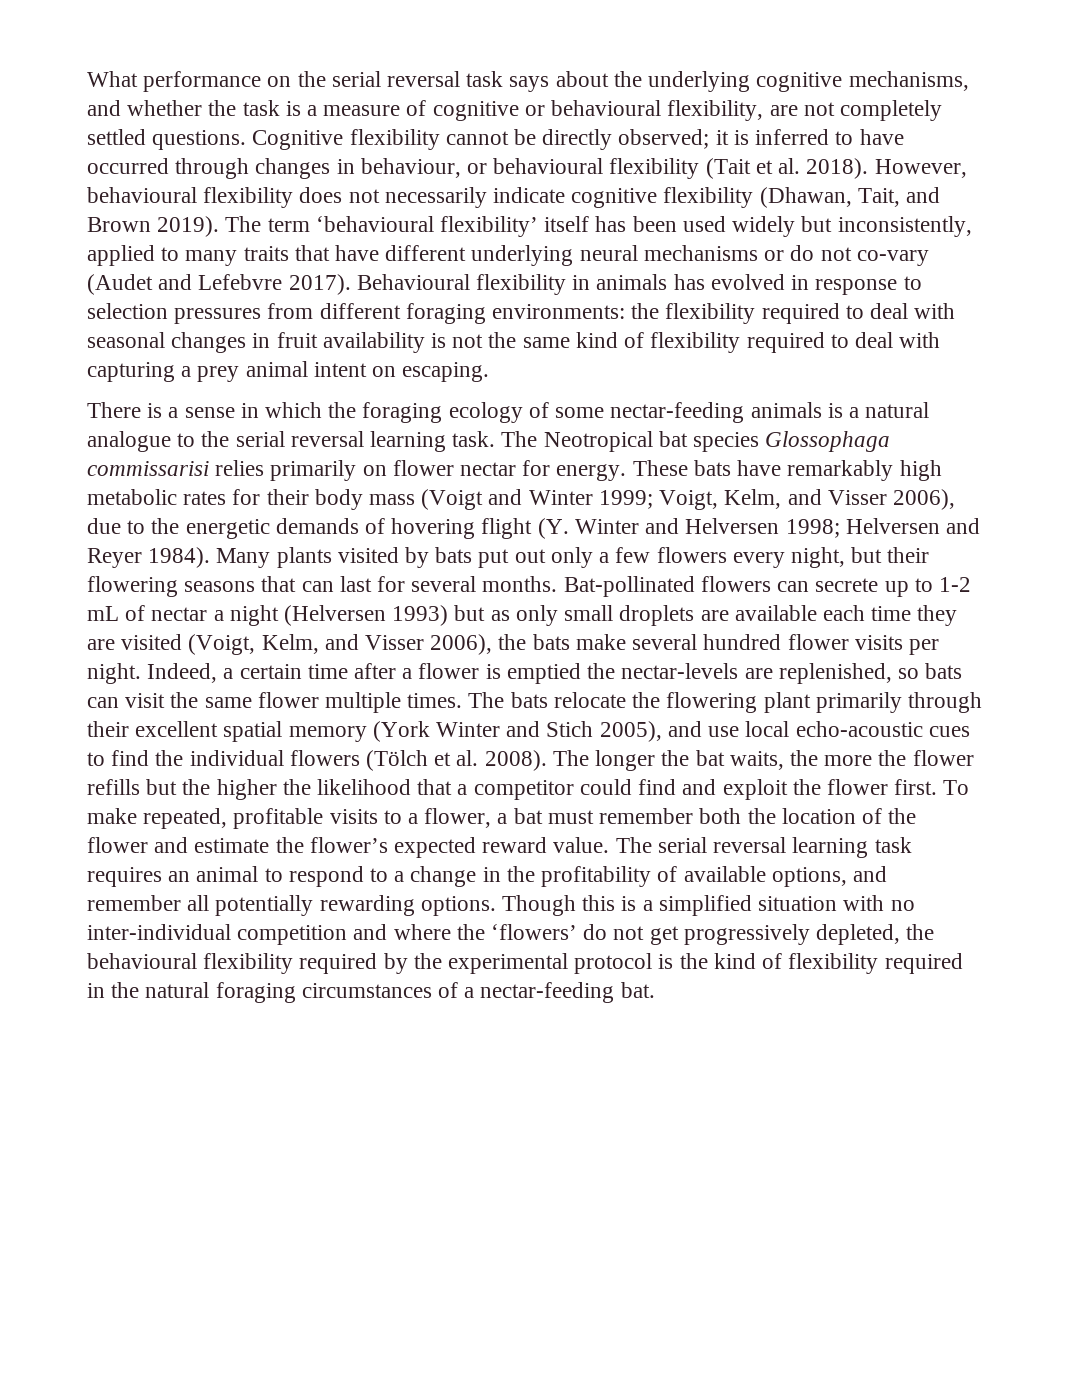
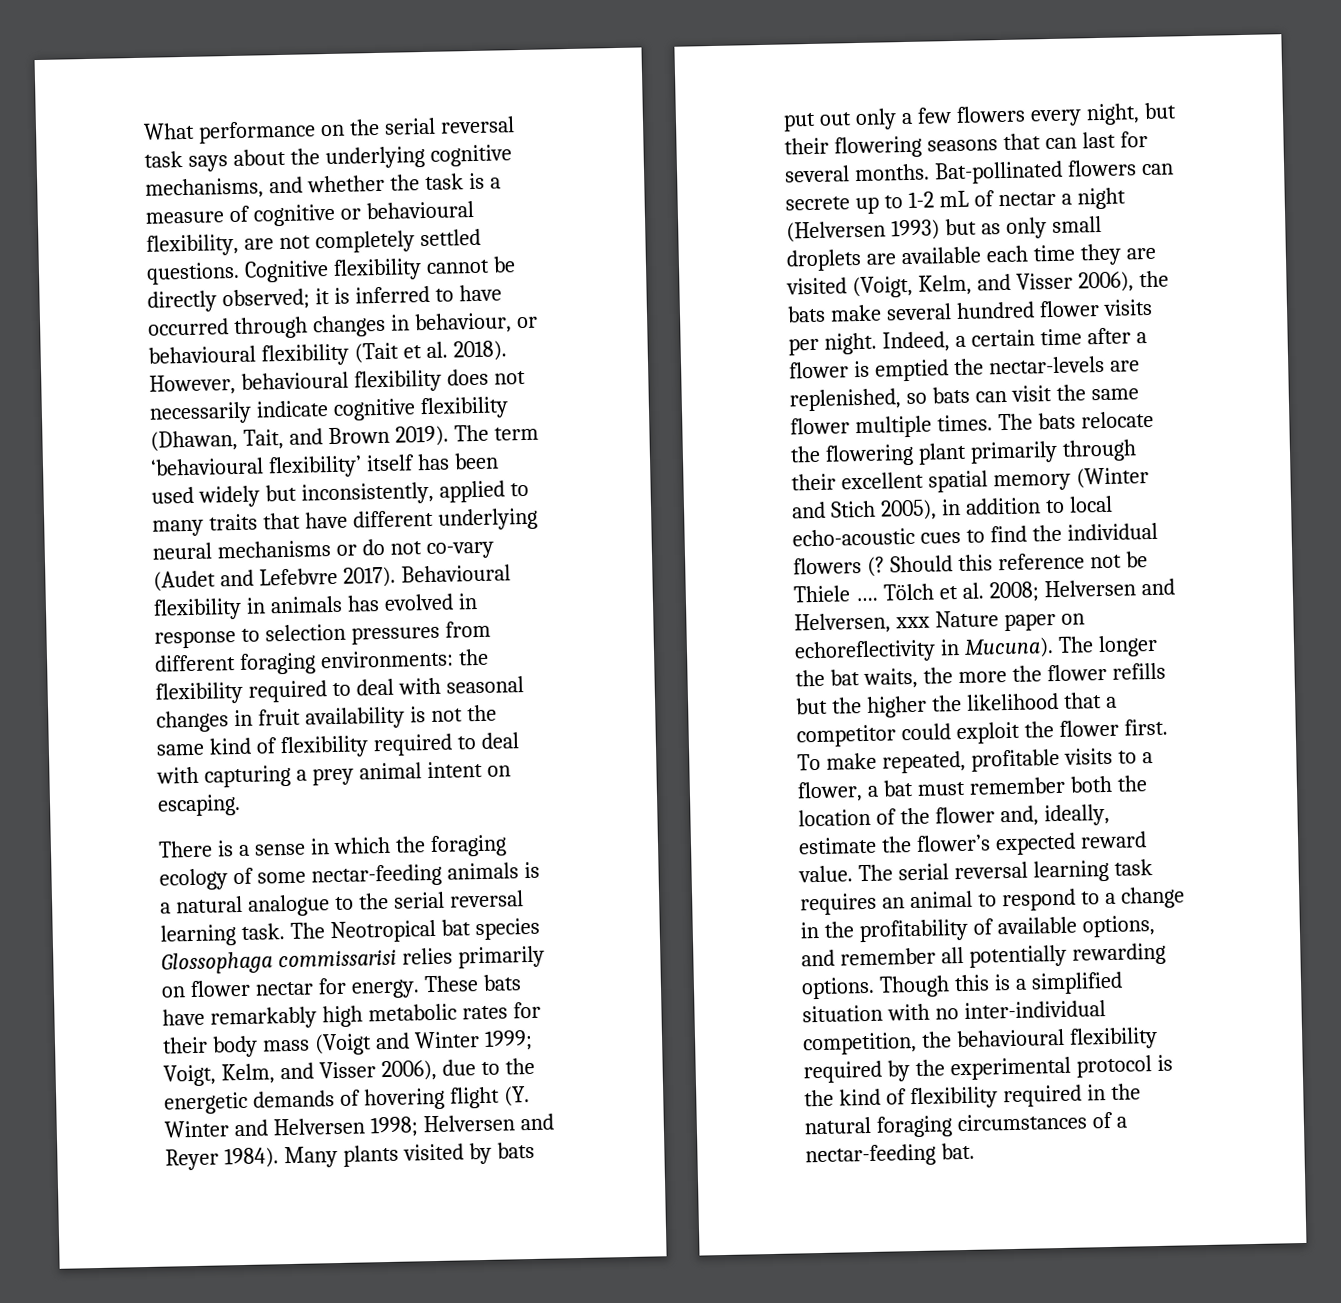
[372,721,501,742] (York Winter -> [1075,467,1149,489] (Winter
[667,721,740,737] and use -> [940,497,1065,516] in addition to
[366,750,547,771] (Tölch et al. 2008). -> [866,551,1148,577] [793,578,1175,603] [794,610,1085,635] [794,637,1054,664] (? Should this reference not be Thiele …. Tölch et al. 2008; Helversen and Helversen, xxx Nature paper on echoreflectivity in Mucuna).
[638,779,717,795] find and -> (951, 732) none
[154,837,189,853] and -> [999,803,1110,827] and, ideally,
[237,924,901,945] competition and where the ‘flowers’ do not get progressively depleted, -> [802,1031,917,1056] competition,

